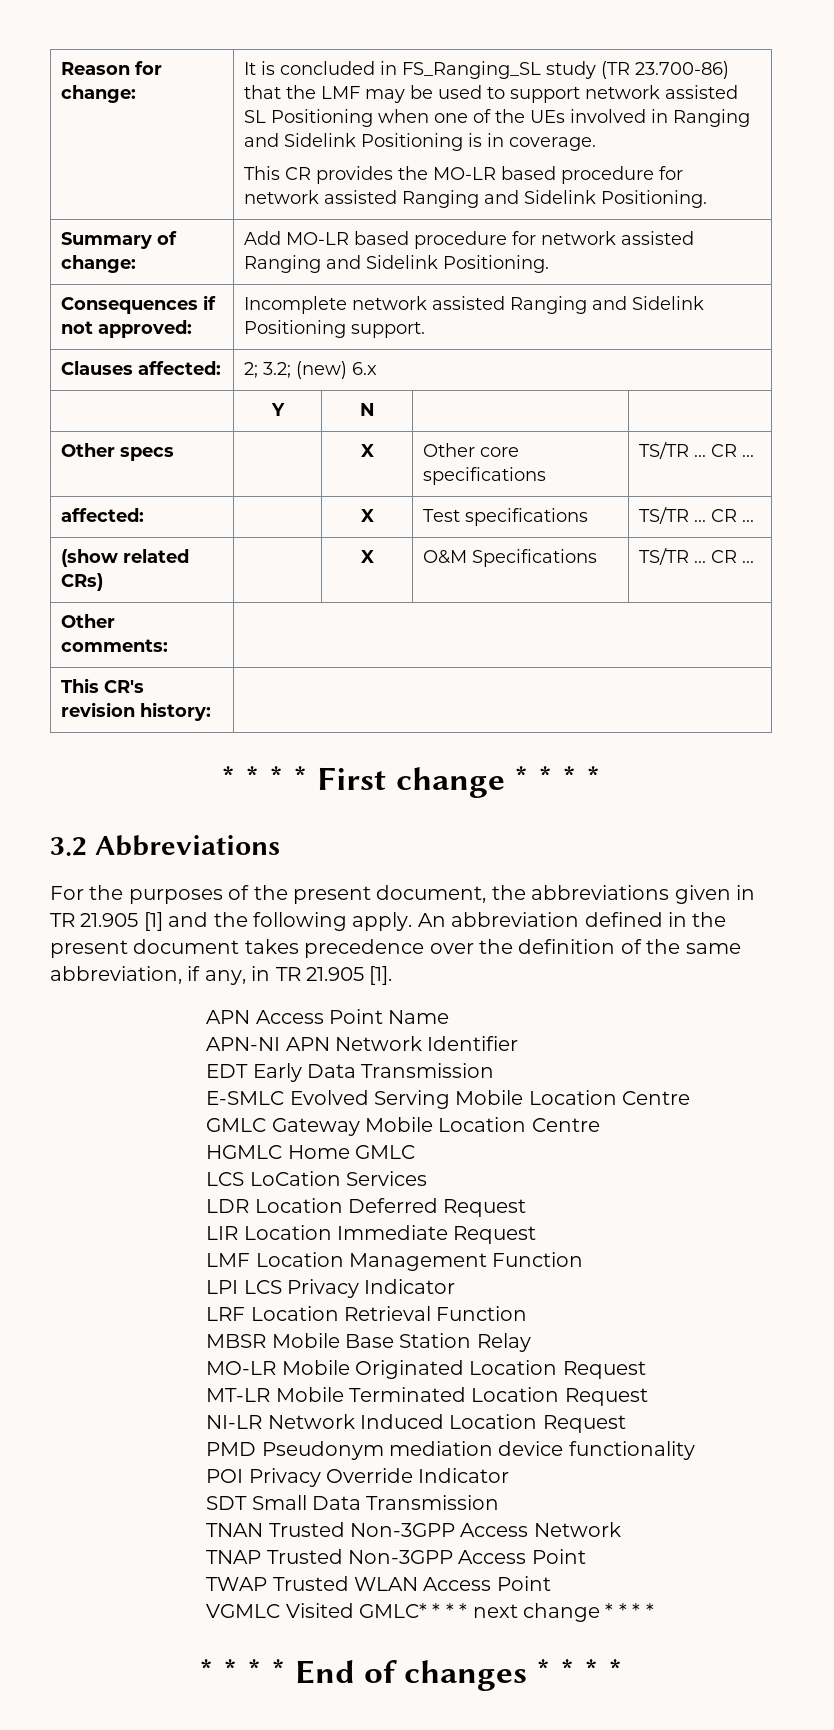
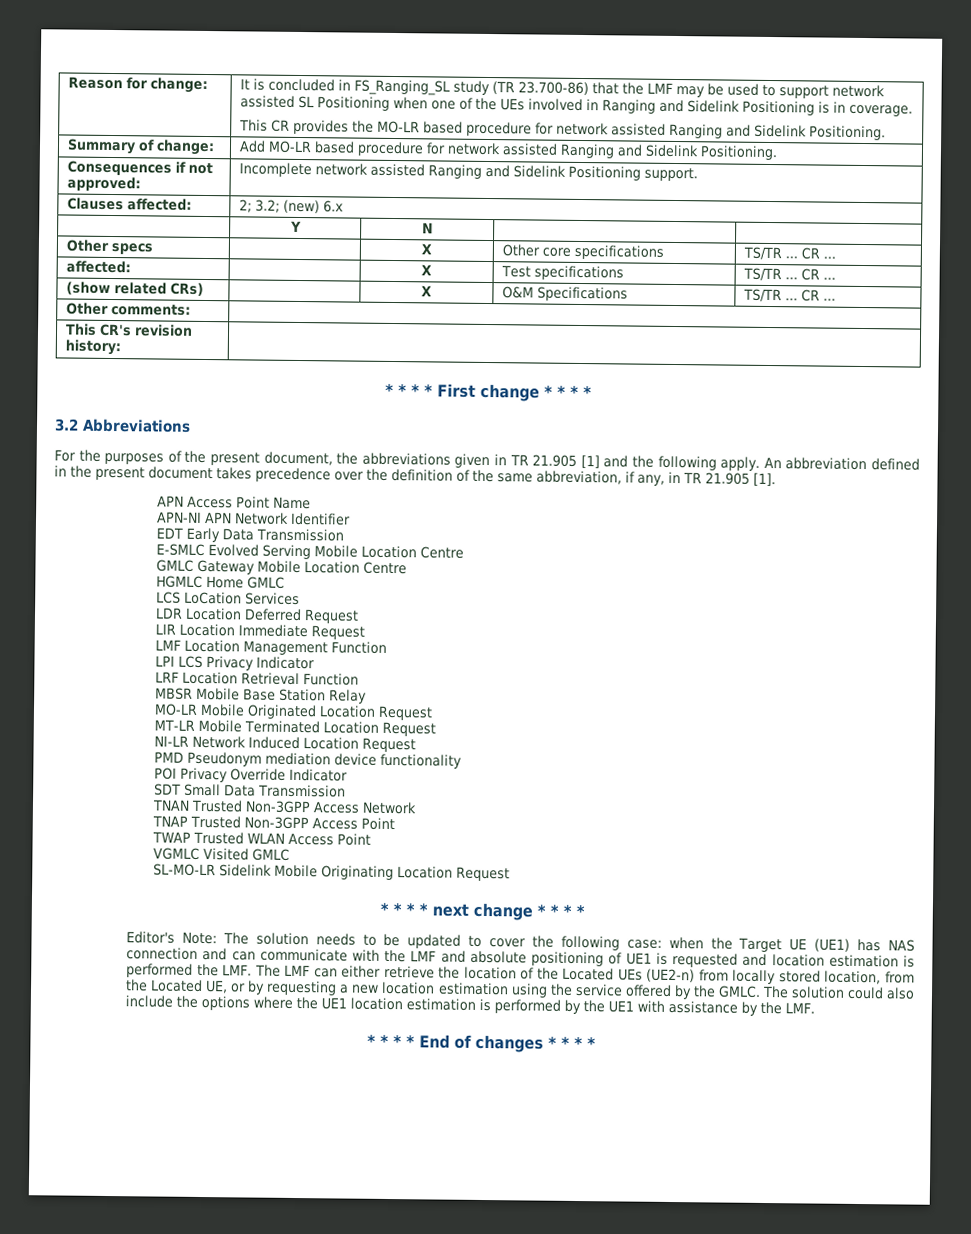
[359,1603,428,1618] GMLC* -> [251,848,290,861] [152,863,510,882] [379,902,389,915] GMLC // SL-MO-LR Sidelink Mobile Originating Location Request // *
(654, 1610) none -> [126,931,916,953] [126,947,916,968] [126,963,915,985] [125,979,915,1000] [125,995,816,1016] // Editor's Note: The solution needs to be updated to cover the following case: when the Target UE (UE1) has NAS connection and can communicate with the LMF and absolute positioning of UE1 is requested and location estimation is performed the LMF. The LMF can either retrieve the location of the Located UEs (UE2-n) from locally stored location, from the Located UE, or by requesting a new location estimation using the service offered by the GMLC. The solution could also include the options where the UE1 location estimation is performed by the UE1 with assistance by the LMF.

